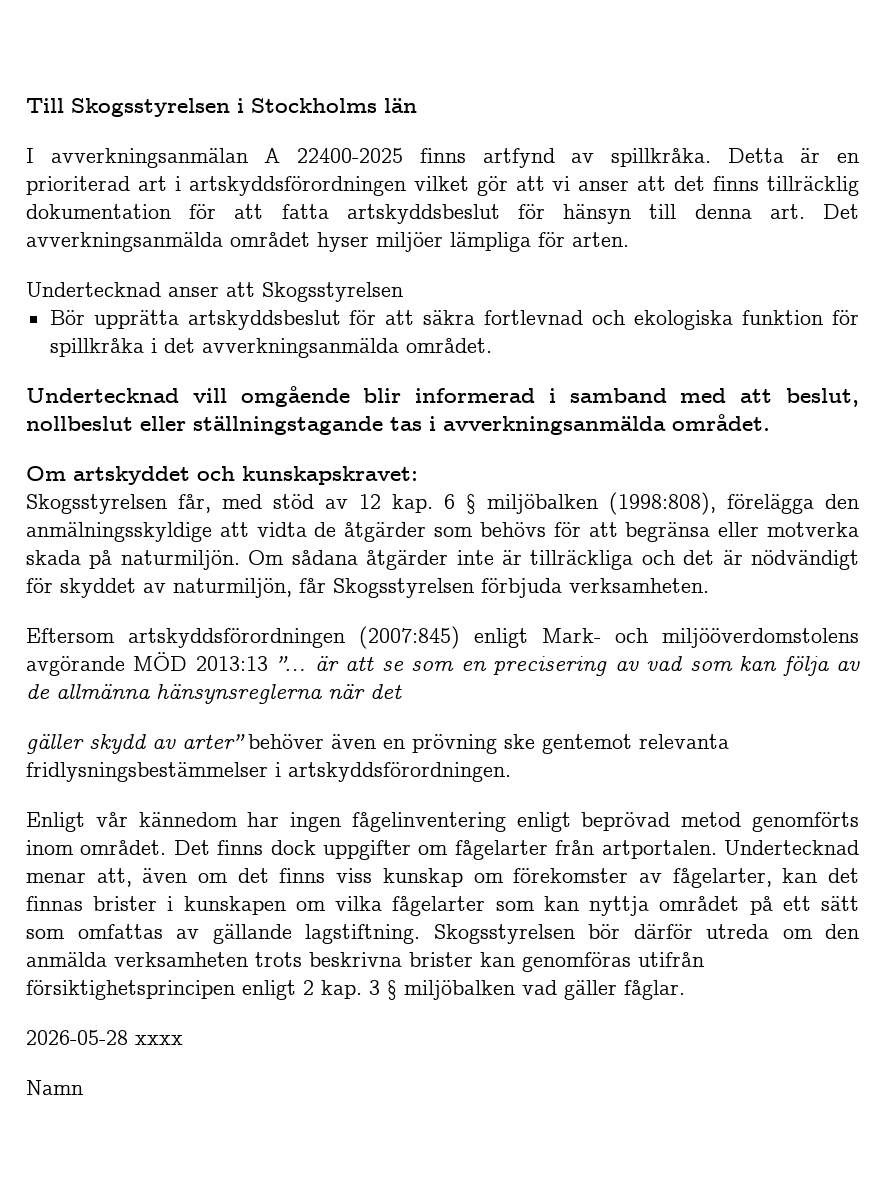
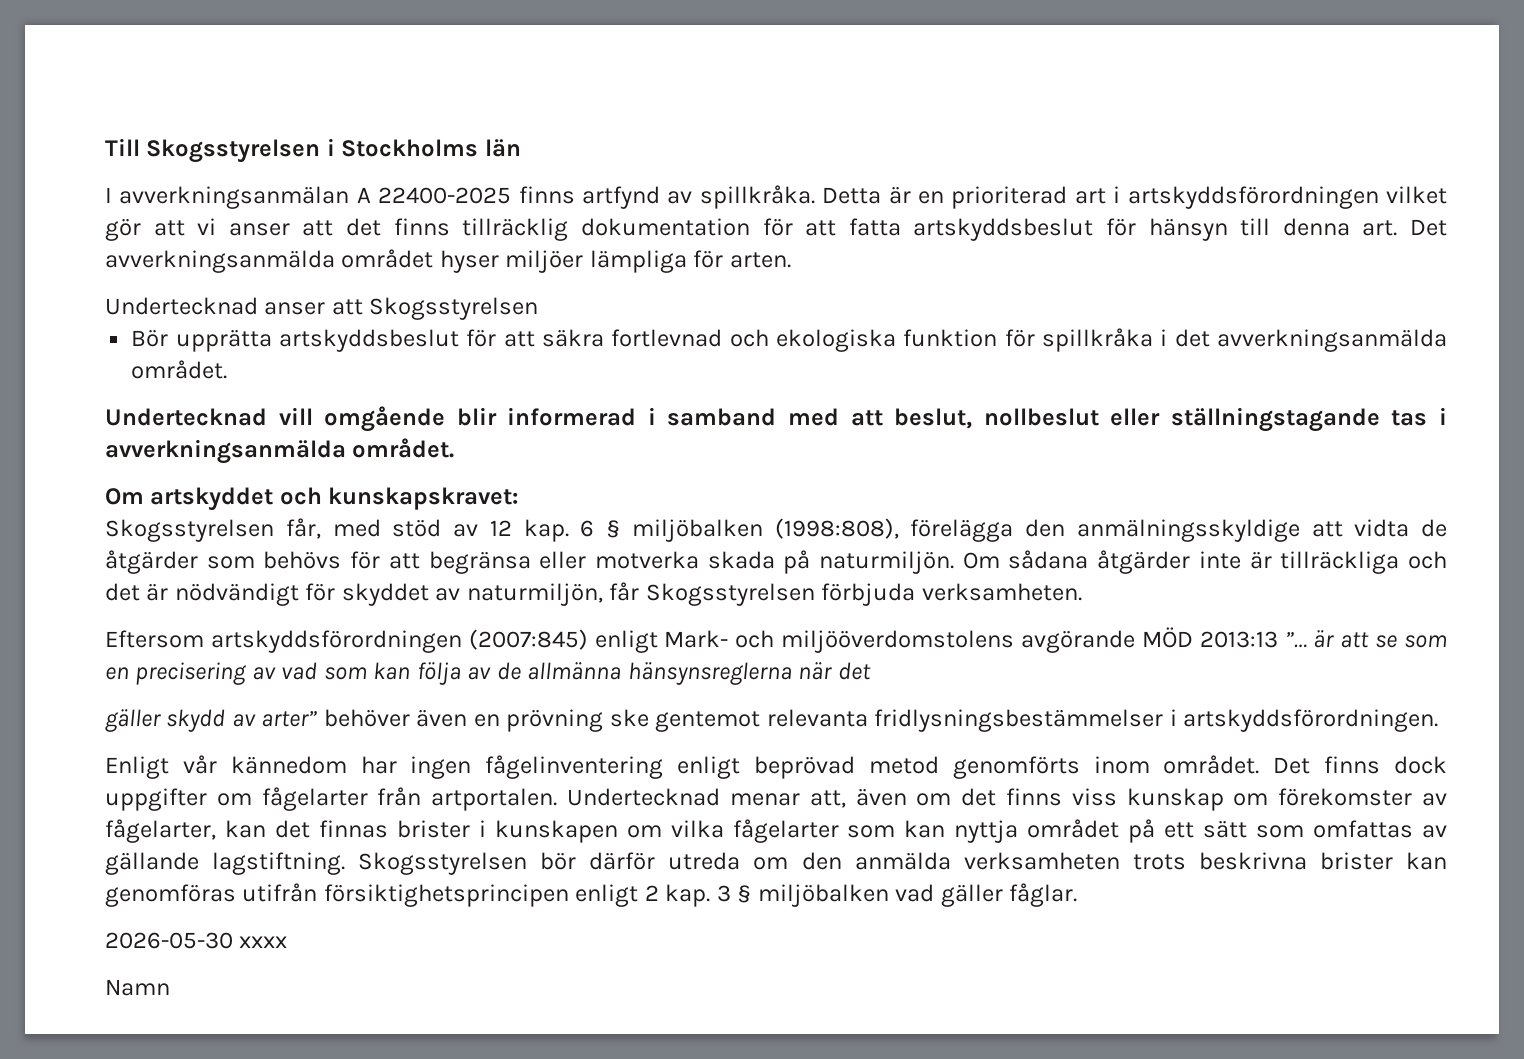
[26,1030,128,1045] 2026-05-28 -> [105,932,233,949] 2026-05-30

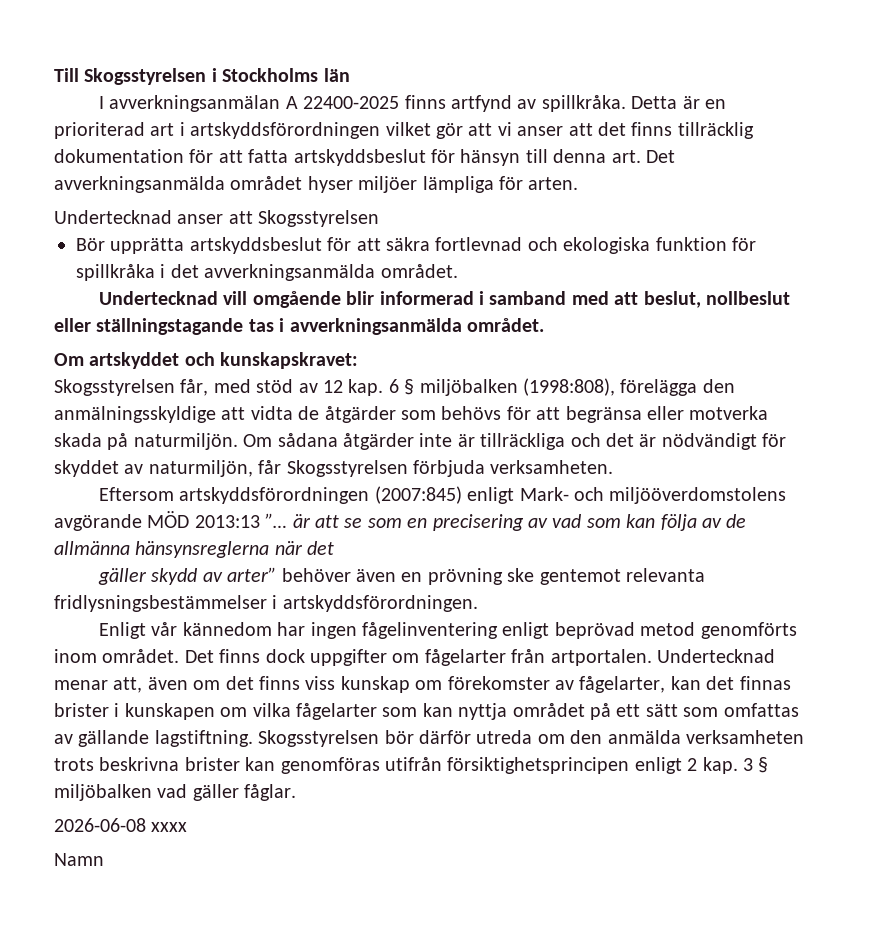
[105,932,233,949] 2026-05-30 -> [54,818,146,832] 2026-06-08

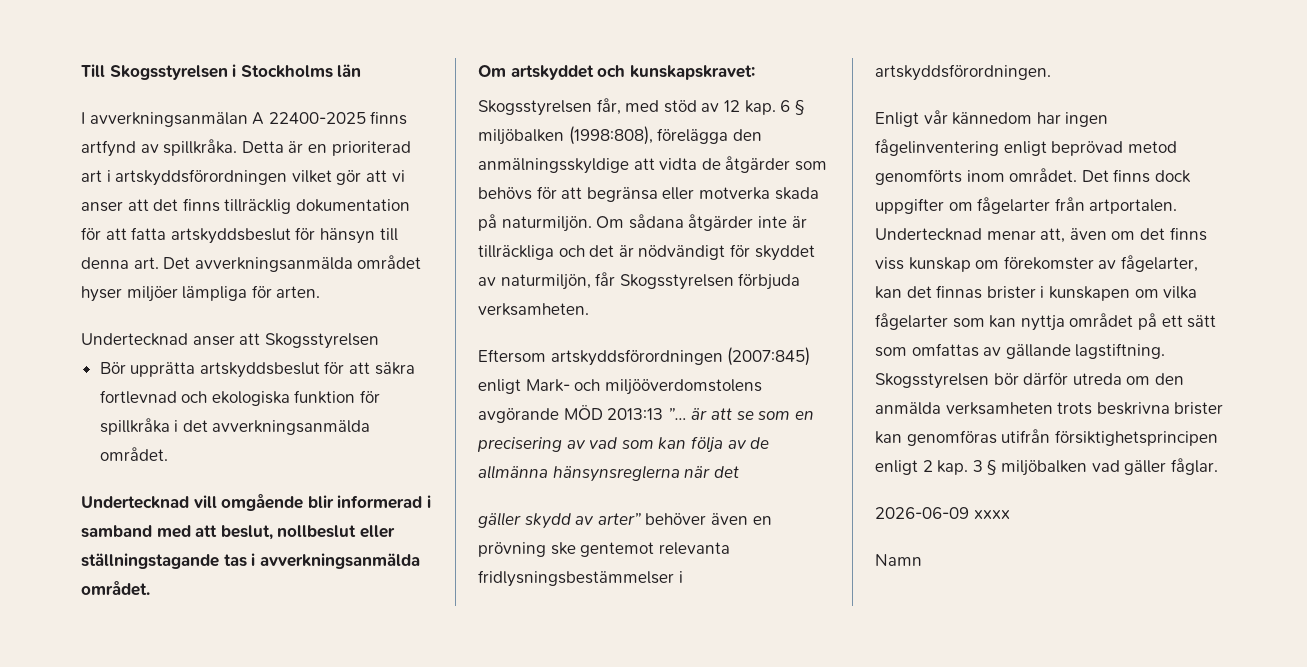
[54,818,146,832] 2026-06-08 -> [875,507,969,519] 2026-06-09

